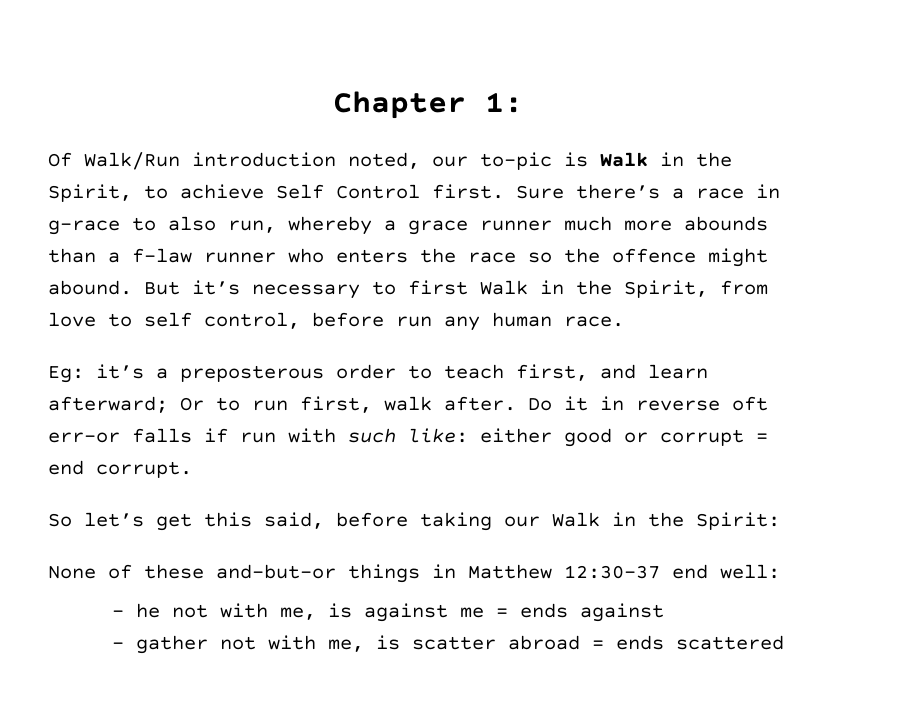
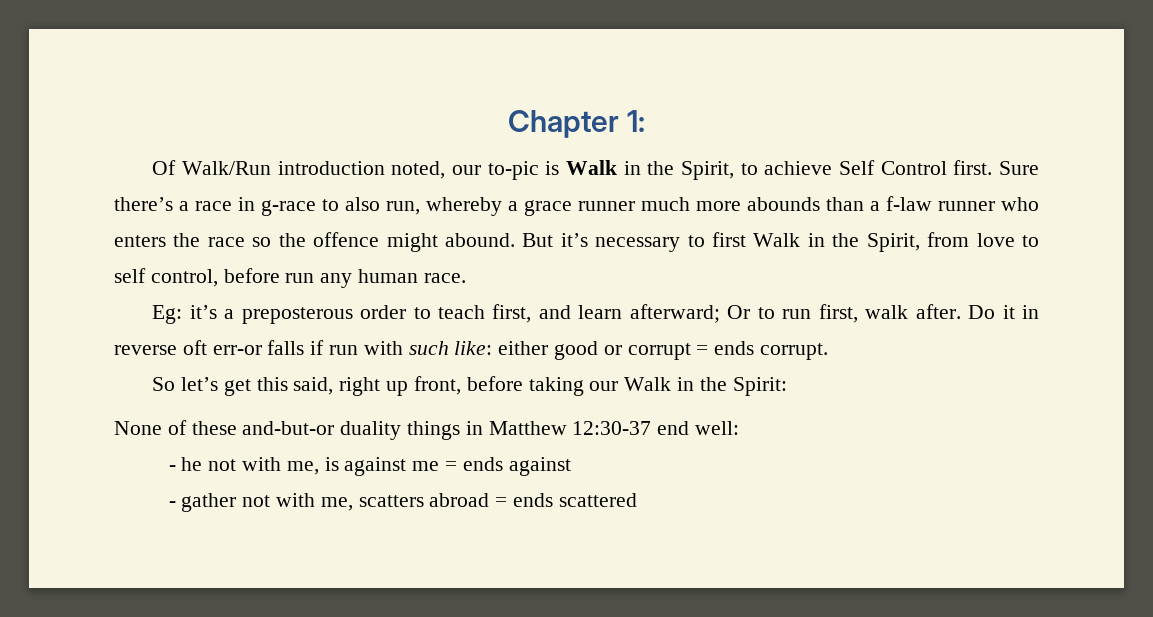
[48,460,84,475] end -> [714,341,755,355] ends
(324, 520) none -> [339,376,461,396] right up front,
(336, 571) none -> [340,421,402,440] duality
[376,635,497,650] is scatter -> [358,495,424,507] scatters

